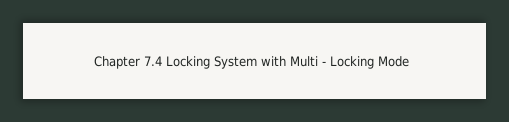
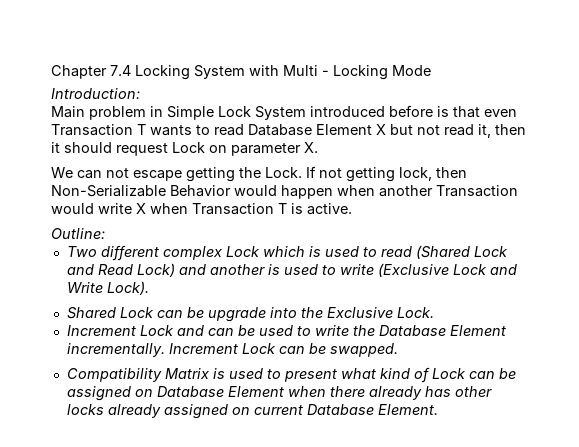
(409, 61) none -> [51,88,140,99] [51,105,517,120] [51,124,526,138] [51,142,318,156] [51,166,467,182] [51,185,518,199] [51,203,352,215] [51,228,105,239] [66,245,508,261] [66,263,517,277] [66,281,149,295] [66,307,434,322] [66,325,506,336] [66,343,398,357] [66,367,516,383] [66,386,492,401] [66,404,438,419] // Introduction: // Main problem in Simple Lock System introduced before is that even Transaction T wants to read Database Element X but not read it, then it should request Lock on parameter X. // We can not escape getting the Lock. If not getting lock, then Non-Serializable Behavior would happen when another Transaction would write X when Transaction T is active. // Outline: // Two different complex Lock which is used to read (Shared Lock and Read Lock) and another is used to write (Exclusive Lock and Write Lock). // Shared Lock can be upgrade into the Exclusive Lock. // Increment Lock and can be used to write the Database Element incrementally. Increment Lock can be swapped. // Compatibility Matrix is used to present what kind of Lock can be assigned on Database Element when there already has other locks already assigned on current Database Element.

